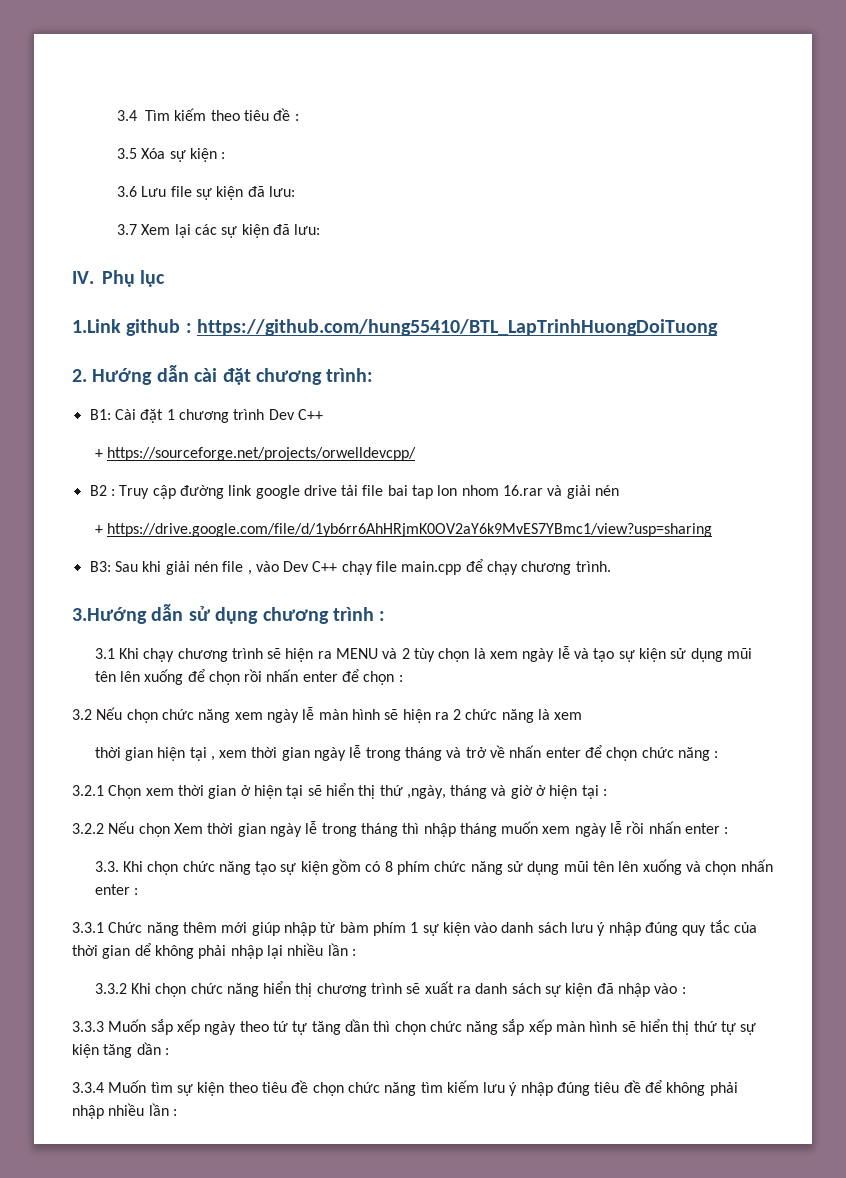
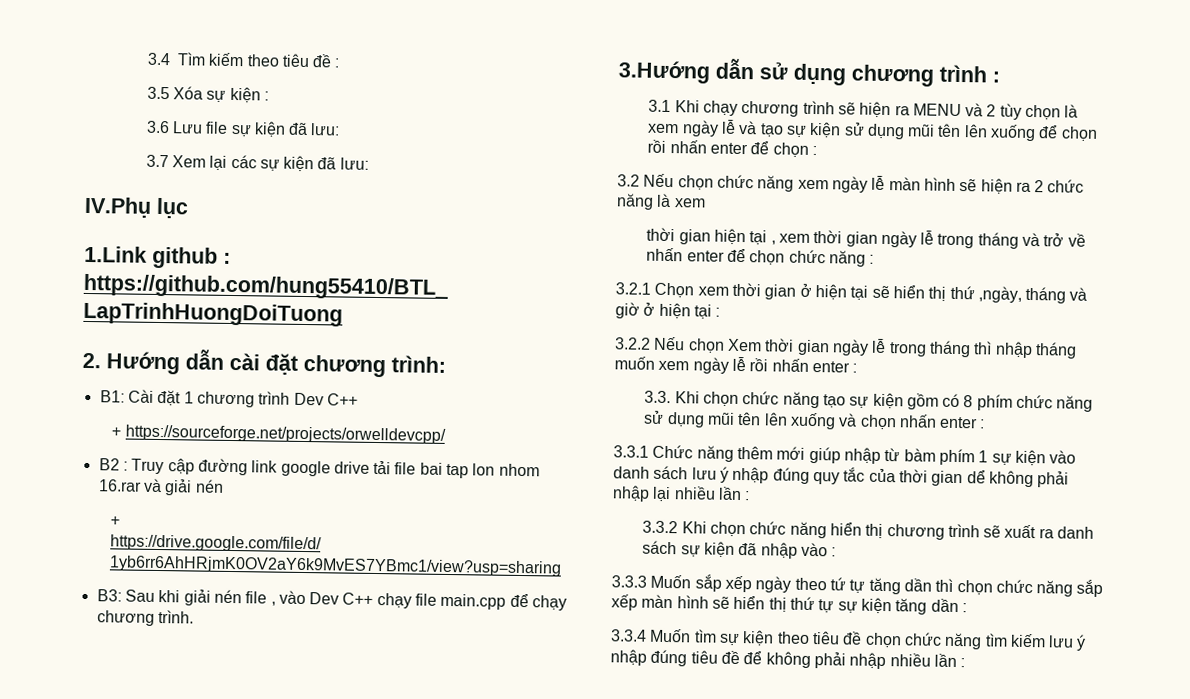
[72,270,135,287] IV. Phụ -> [84,196,152,218] IV.Phụ

